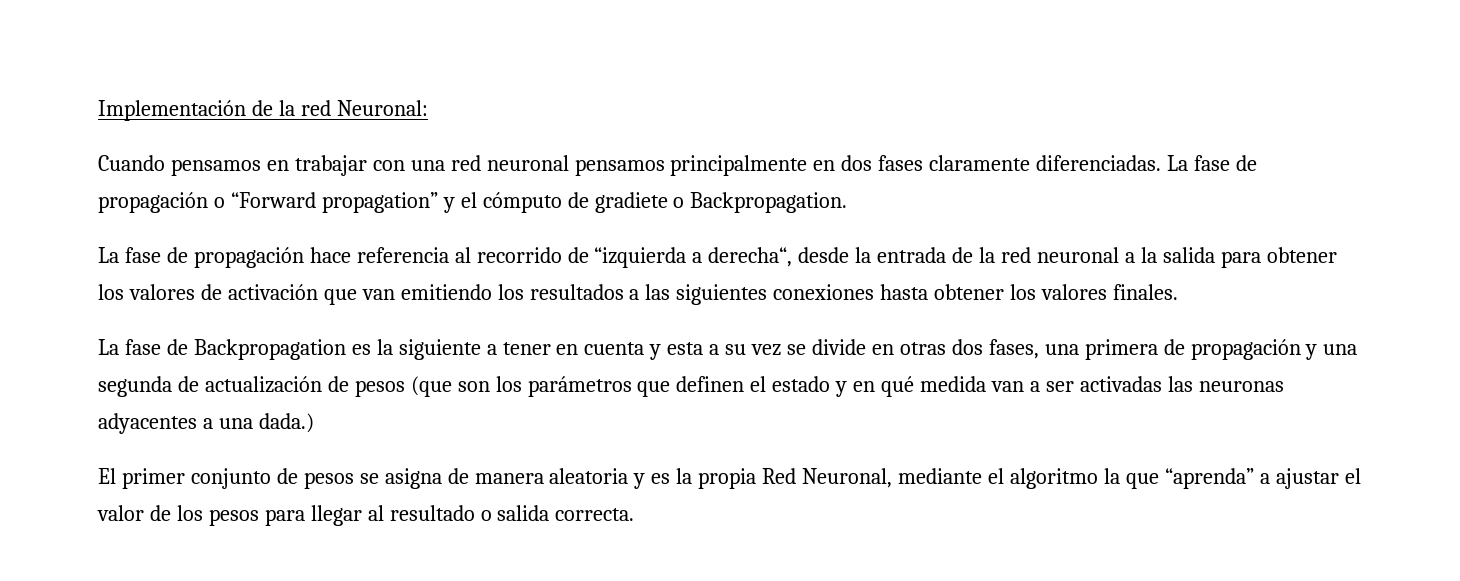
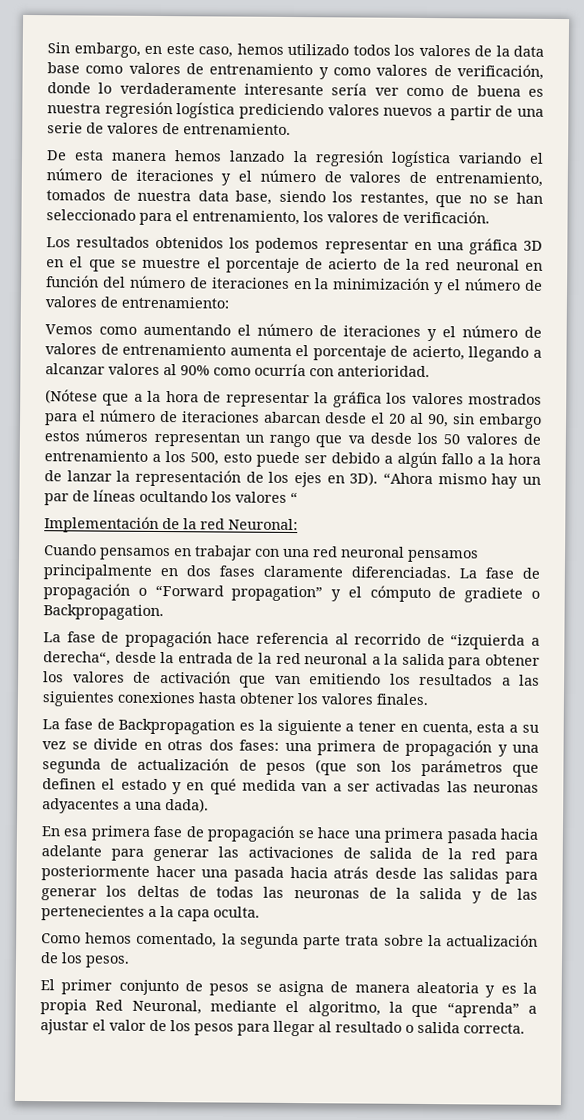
(98, 110) none -> [47,42,544,58] [47,62,544,80] [47,82,544,97] [47,101,545,121] [47,122,291,135] [46,150,544,168] [46,168,543,187] [46,189,543,208] [46,209,490,226] [46,236,543,255] [46,256,544,274] [46,275,544,295] [45,296,229,309] [45,323,542,342] [45,343,542,362] [45,363,430,378] [45,389,542,408] [45,409,542,429] [44,429,541,448] [44,450,541,469] [44,469,542,489] [44,489,298,506] Sin embargo, en este caso, hemos utilizado todos los valores de la data base como valores de entrenamiento y como valores de verificación, donde lo verdaderamente interesante sería ver como de buena es nuestra regresión logística prediciendo valores nuevos a partir de una serie de valores de entrenamiento. // De esta manera hemos lanzado la regresión logística variando el número de iteraciones y el número de valores de entrenamiento, tomados de nuestra data base, siendo los restantes, que no se han seleccionado para el entrenamiento, los valores de verificación. // Los resultados obtenidos los podemos representar en una gráfica 3D en el que se muestre el porcentaje de acierto de la red neuronal en función del número de iteraciones en la minimización y el número de valores de entrenamiento: // Vemos como aumentando el número de iteraciones y el número de valores de entrenamiento aumenta el porcentaje de acierto, llegando a alcanzar valores al 90% como ocurría con anterioridad. // (Nótese que a la hora de representar la gráfica los valores mostrados para el número de iteraciones abarcan desde el 20 al 90, sin embargo estos números representan un rango que va desde los 50 valores de entrenamiento a los 500, esto puede ser debido a algún fallo a la hora de lanzar la representación de los ejes en 3D). “Ahora mismo hay un par de líneas ocultando los valores “ //
[584,342,662,360] cuenta y -> [421,721,473,736] cuenta,
[988,339,1039,359] fases, -> [239,739,279,751] fases:
[258,413,314,433] dada.) -> [165,798,209,813] [41,825,538,844] [41,845,538,864] [41,865,538,884] [41,885,538,904] [41,905,260,922] [41,932,538,950] [40,952,130,968] dada). // En esa primera fase de propagación se hace una primera pasada hacia adelante para generar las activaciones de salida de la red para posteriormente hacer una pasada hacia atrás desde las salidas para generar los deltas de todas las neuronas de la salida y de las pertenecientes a la capa oculta. // Como hemos comentado, la segunda parte trata sobre la actualización de los pesos.
[1009,468,1098,489] algoritmo -> [307,1001,381,1017] algoritmo,

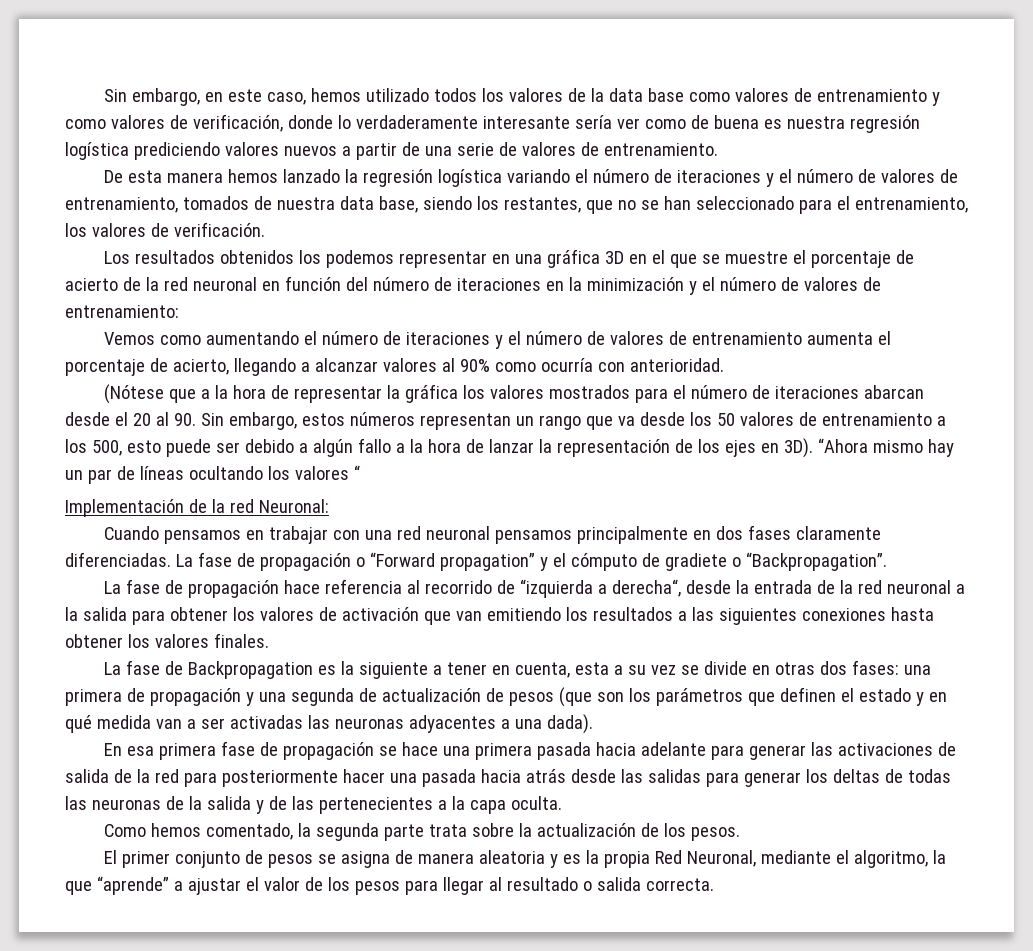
[428,413,542,429] 90, sin embargo -> [173,412,297,430] 90. Sin embargo,
[43,604,164,621] Backpropagation. -> [745,552,887,571] “Backpropagation”.
[446,1002,520,1018] “aprenda” -> [96,876,169,895] “aprende”

